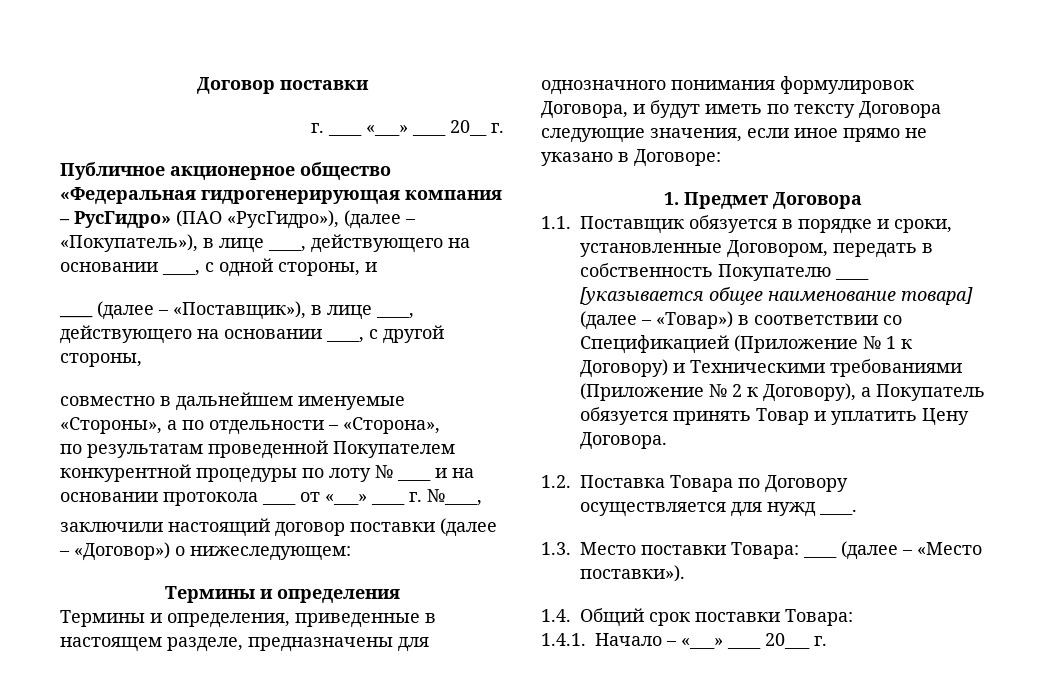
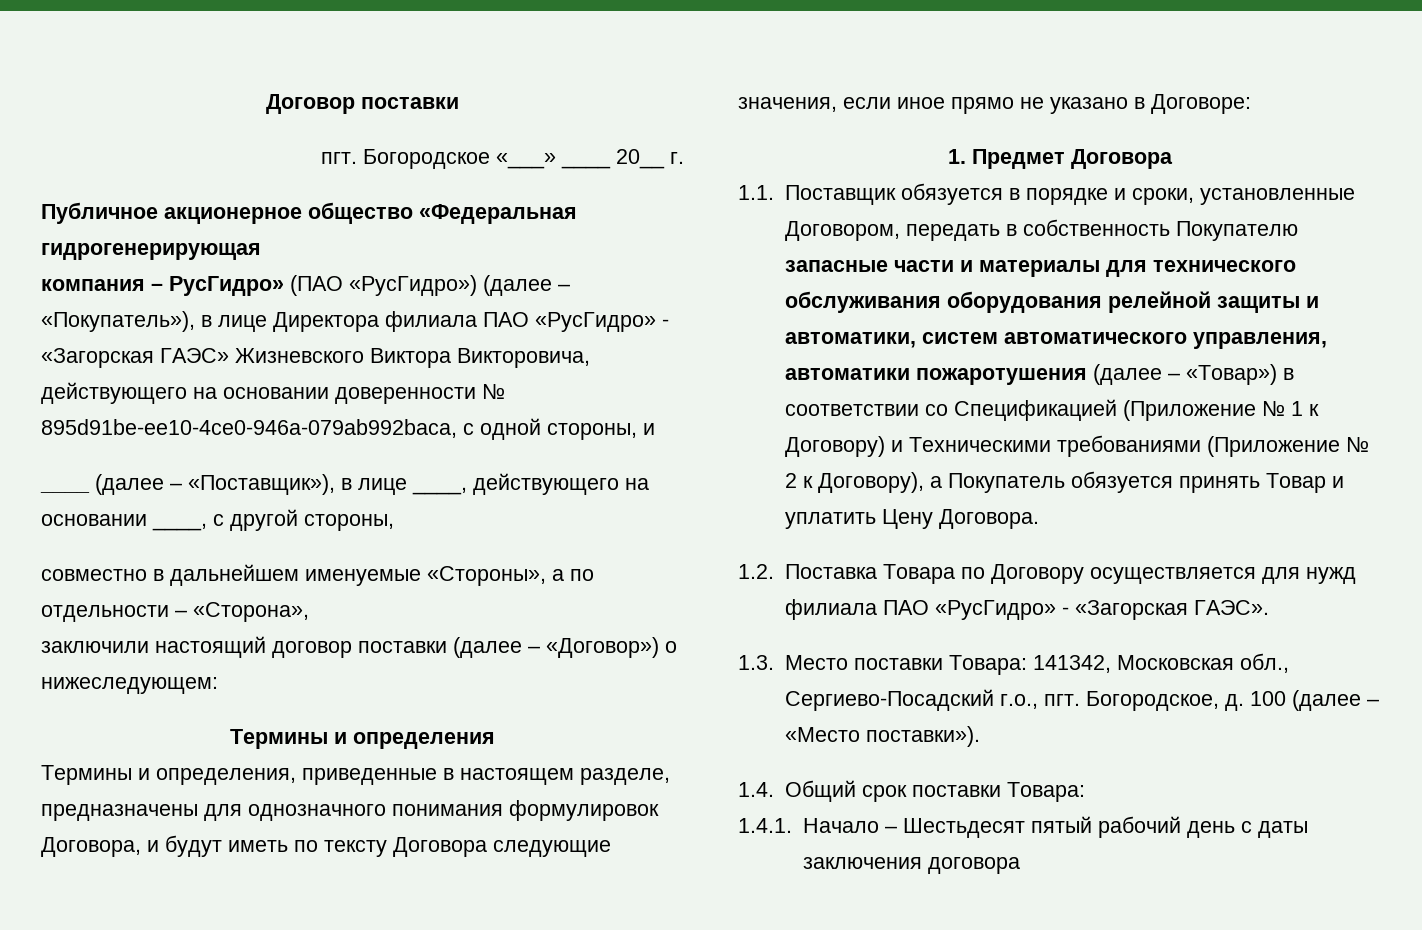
[311,123,324,133] [328,133,362,136] г. ____ -> [321,149,490,169] пгт. Богородское
(400, 197) none -> (261, 251) //
[227,210,339,229] «РусГидро»), -> [349,275,477,296] «РусГидро»)
[268,234,470,253] [60,262,200,276] ____, действующего на основании ____, -> [273,311,669,332] [41,348,590,368] [41,382,505,404] [41,419,457,438] Директора филиала ПАО «РусГидро» - «Загорская ГАЭС» Жизневского Виктора Викторовича, действующего на основании доверенности № 895d91be-ee10-4ce0-946a-079ab992baca,
[60,440,455,459] [60,464,393,483] [397,478,431,481] [435,468,474,478] [60,492,296,506] [300,492,405,505] [409,489,482,506] // по результатам проведенной Покупателем конкурентной процедуры по лоту № ____ и на основании протокола ____ от «___» ____ г. №____, -> (309, 612) none
[835,277,869,280] [580,287,973,305] ____ [указывается общее наименование товара] -> [784,260,1296,277] [784,291,1319,313] [784,332,1327,349] [784,368,1087,385] запасные части и материалы для технического обслуживания оборудования релейной защиты и автоматики, систем автоматического управления, автоматики пожаротушения
[819,509,857,515] [541,542,837,559] ____. // 1.3. Место поставки Товара: ____ -> [784,599,1269,620] [738,653,1289,675] [784,689,1286,711] филиала ПАО «РусГидро» - «Загорская ГАЭС». // 1.3. Место поставки Товара: 141342, Московская обл., Сергиево-Посадский г.о., пгт. Богородское, д. 100
[681,633,827,649] «___» ____ 20___ г. -> [902,816,1308,838] [802,857,1020,874] Шестьдесят пятый рабочий день с даты заключения договора

